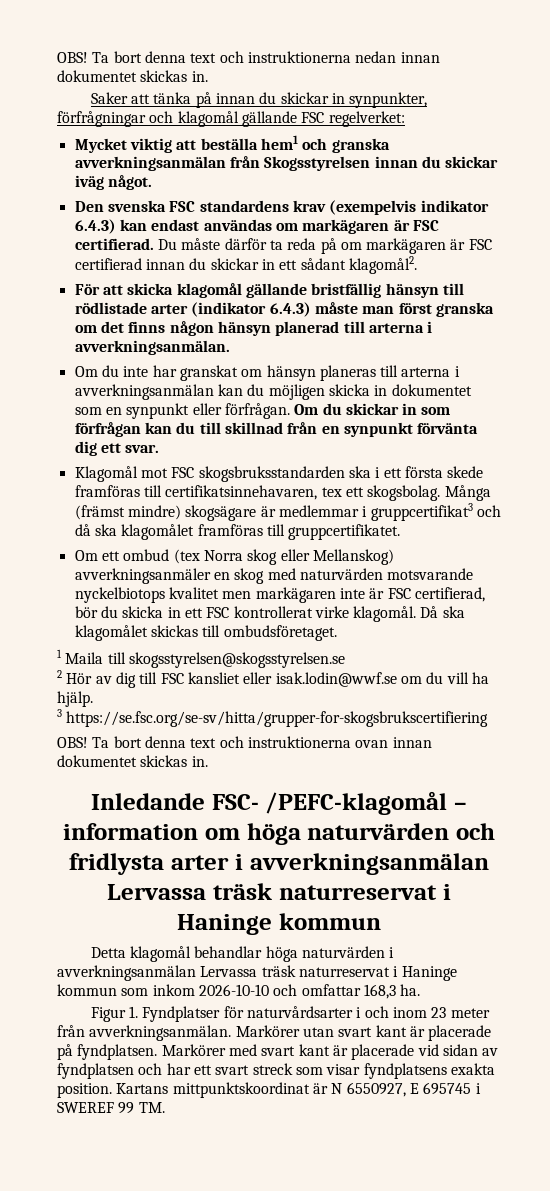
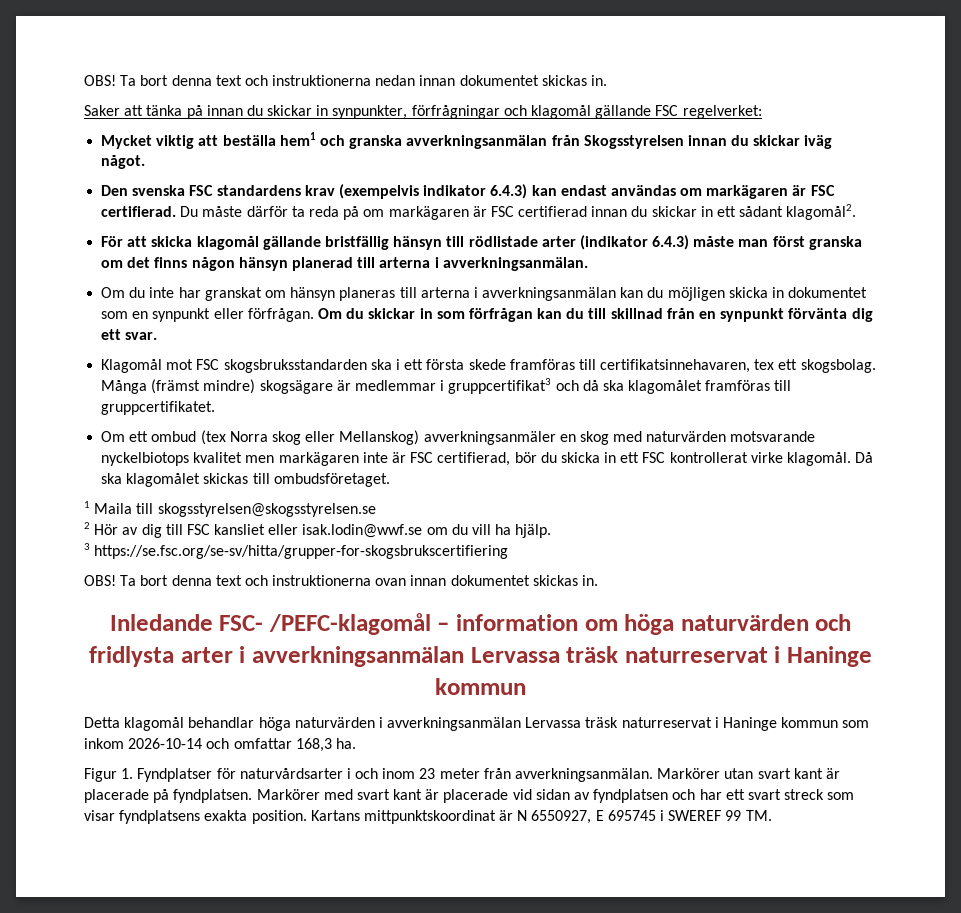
[198,984,269,996] 2026-10-10 -> [128,738,203,749] 2026-10-14

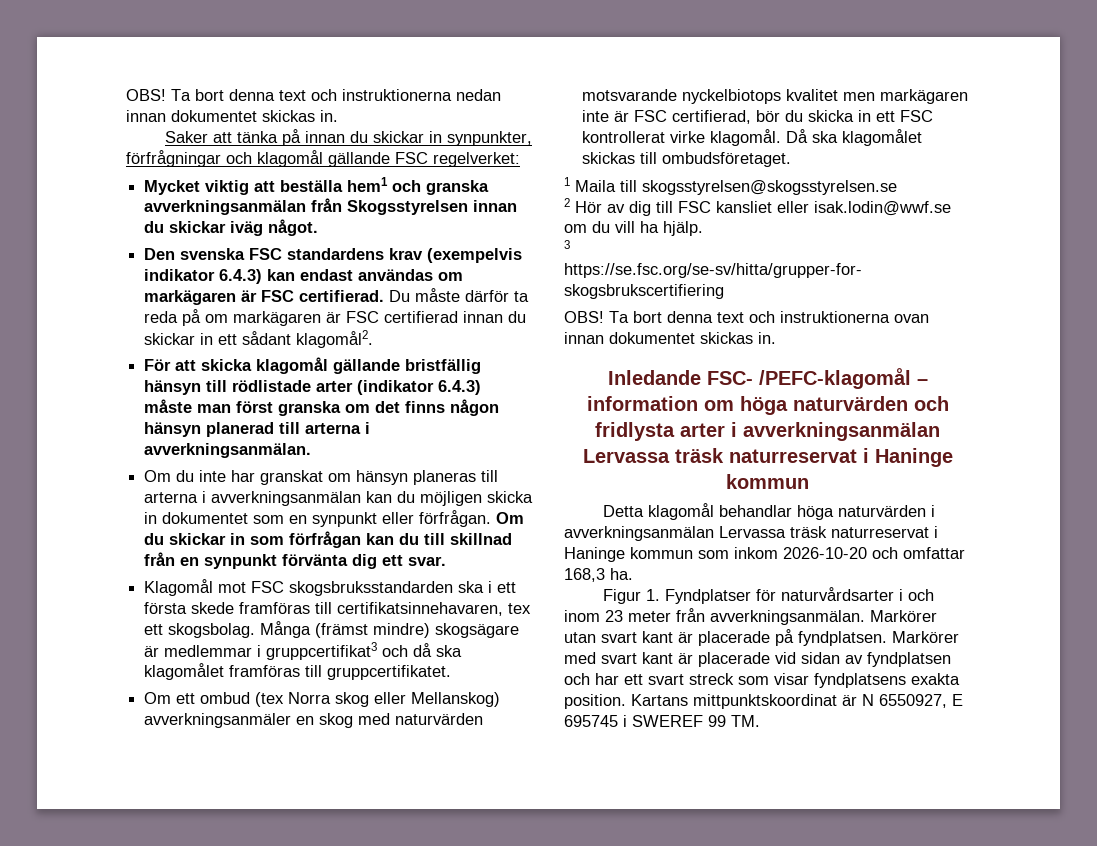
[128,738,203,749] 2026-10-14 -> [783,547,867,559] 2026-10-20

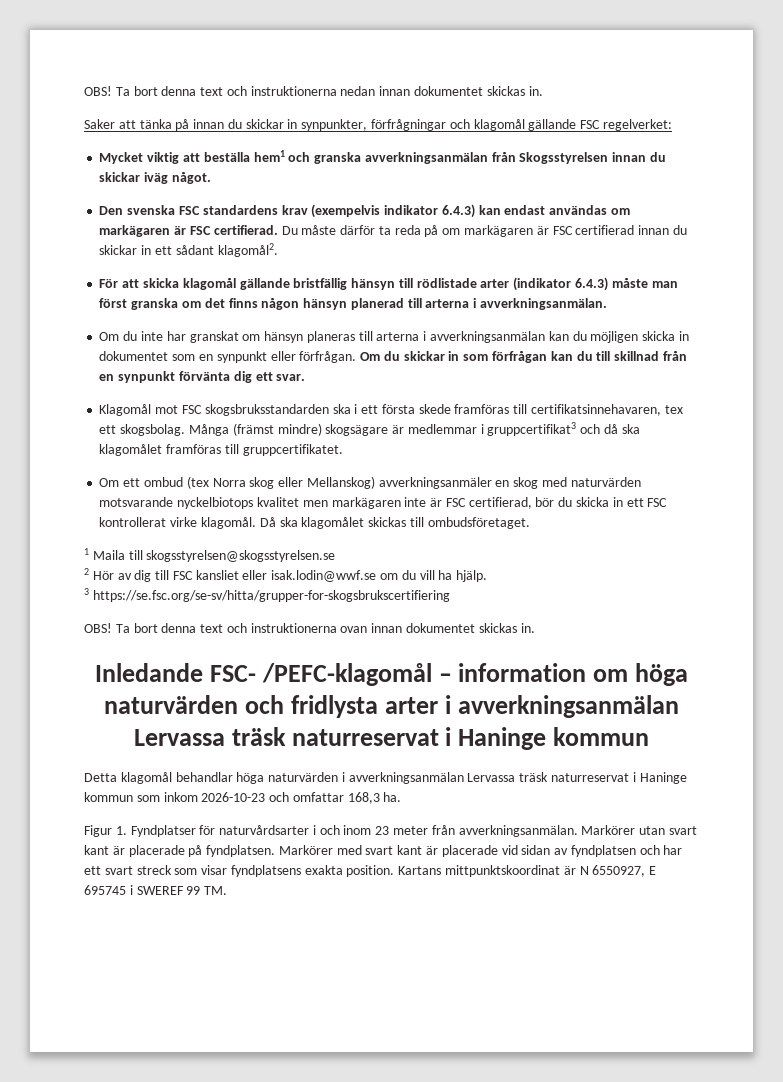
[783,547,867,559] 2026-10-20 -> [201,792,266,802] 2026-10-23

